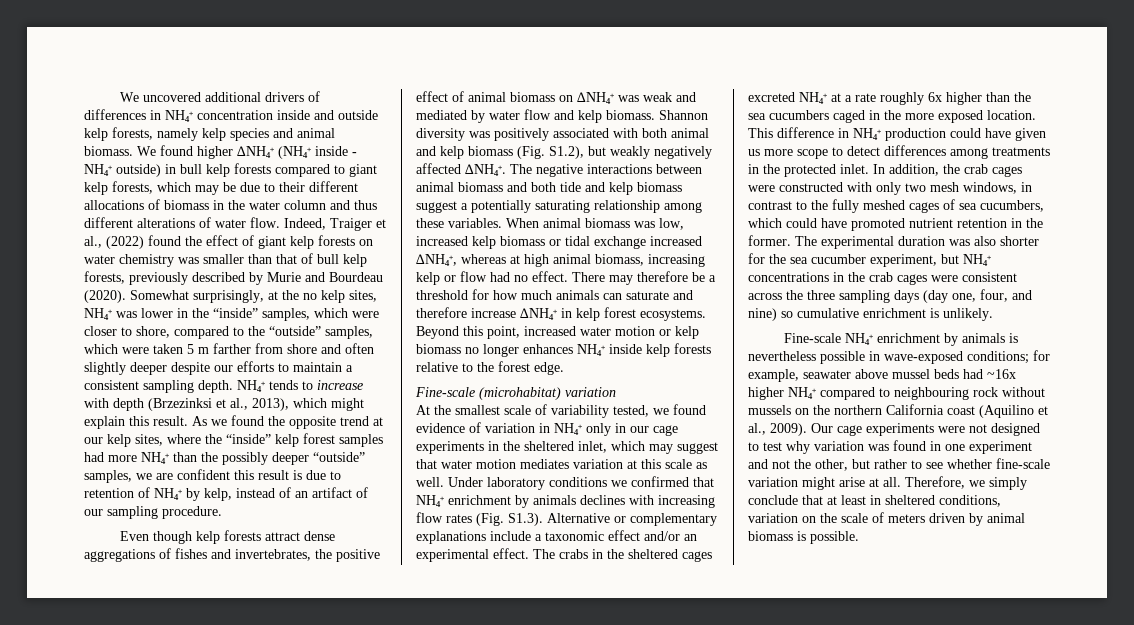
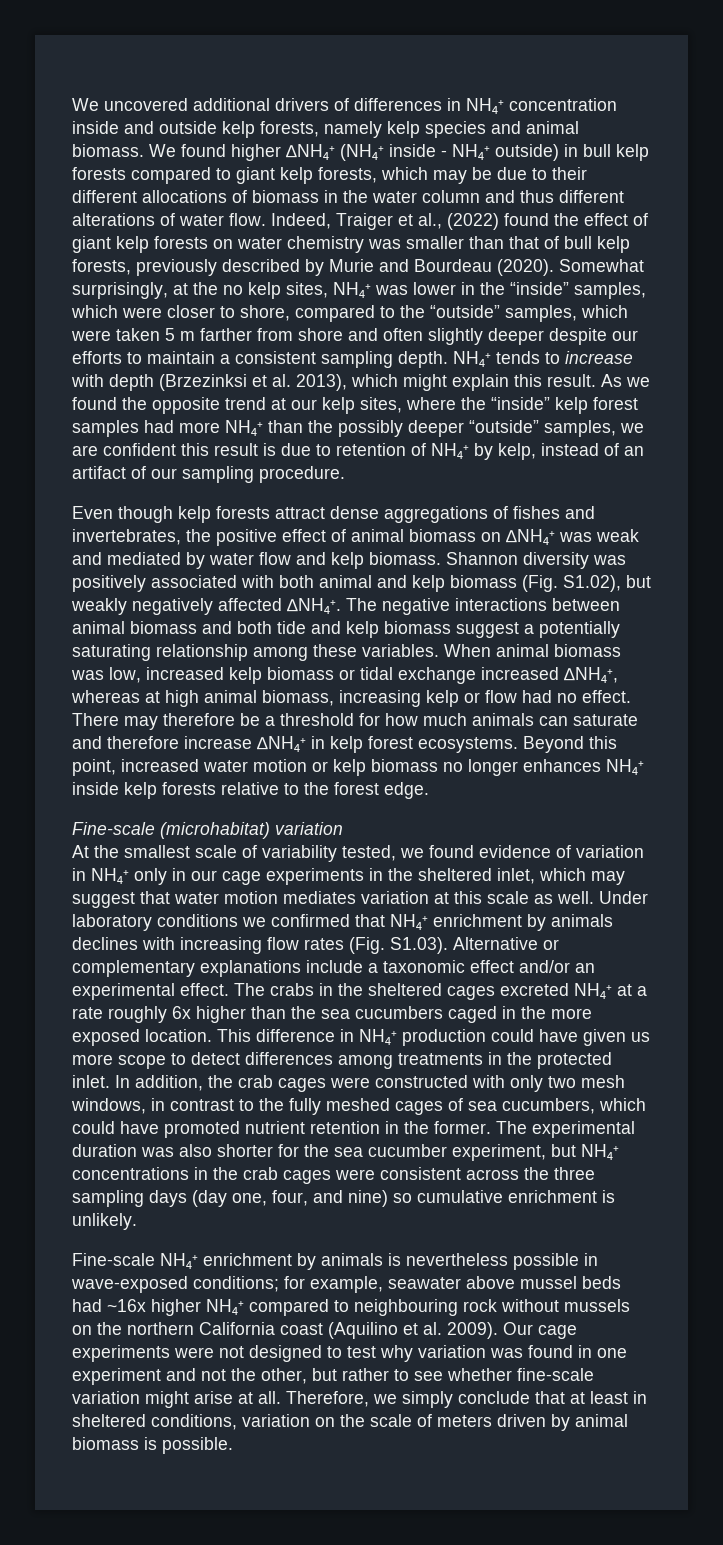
[230,398,248,410] al., -> [272,374,291,387] al.
[549,146,584,159] S1.2), -> [563,575,621,592] S1.02),
[508,513,543,526] S1.3). -> [390,937,448,954] S1.03).
[748,423,766,435] al., -> [423,1322,442,1335] al.

